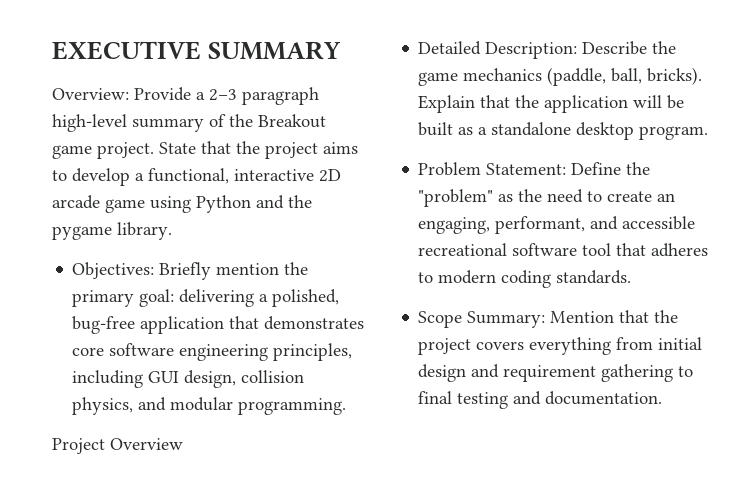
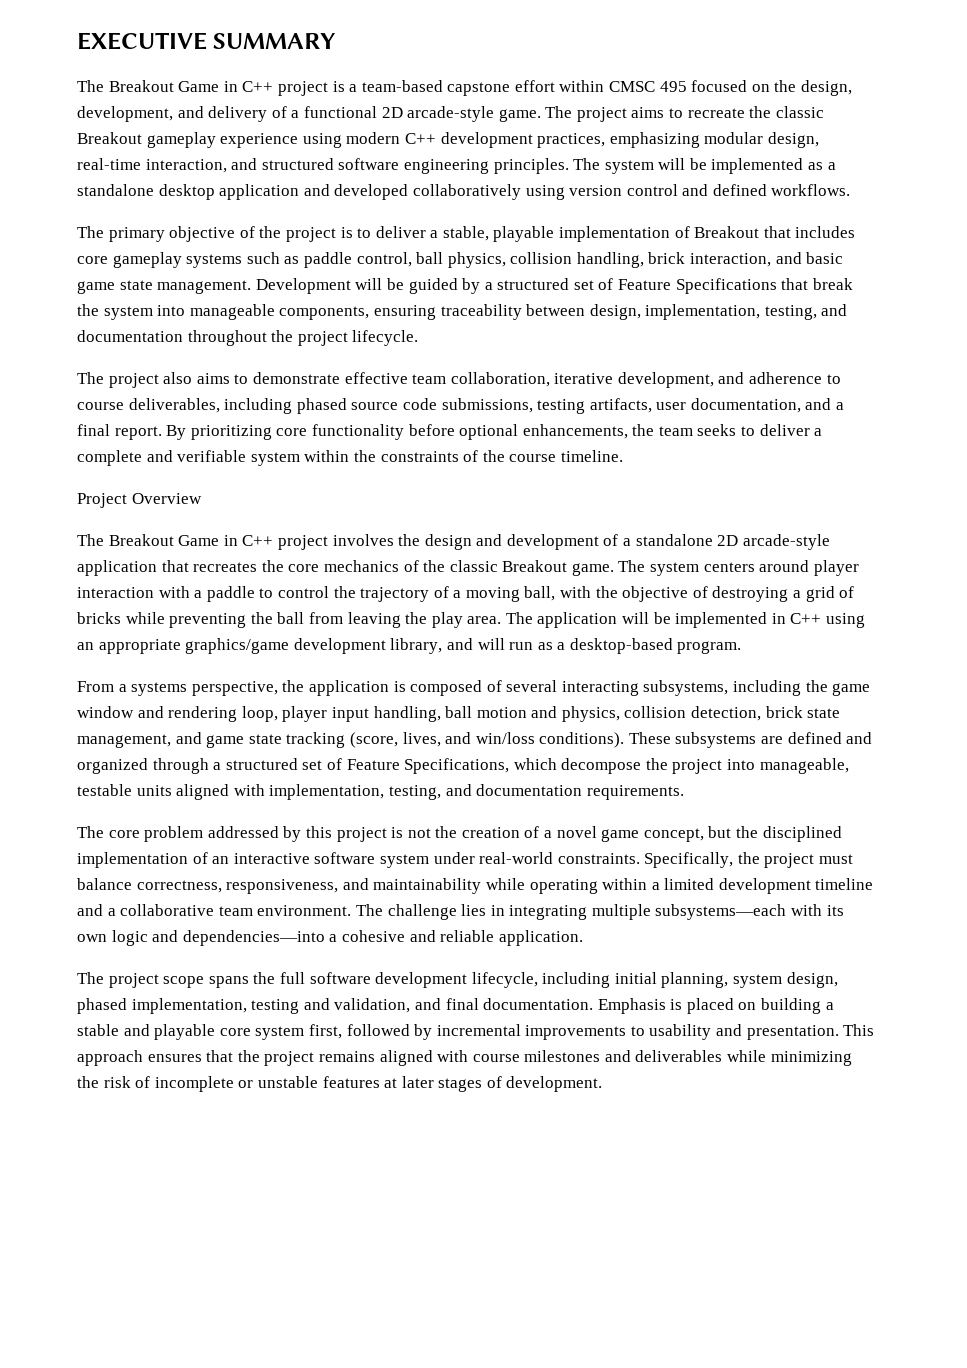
[52,87,319,105] [52,114,326,132] [52,141,358,159] [52,168,341,186] [52,195,312,213] [52,222,172,240] [72,262,309,280] [72,289,340,307] [72,316,365,334] [72,343,353,361] [72,370,305,388] [72,397,347,415] [52,438,183,454] [418,41,677,59] [418,67,703,86] [418,95,685,113] [418,122,709,140] [418,162,651,176] [418,189,676,207] [418,216,696,234] [418,243,709,257] [418,270,632,288] [418,310,679,328] [418,337,703,355] [418,364,694,382] [418,391,663,409] Overview: Provide a 2–3 paragraph high-level summary of the Breakout game project. State that the project aims to develop a functional, interactive 2D arcade game using Python and the pygame library. // Objectives: Briefly mention the primary goal: delivering a polished, bug-free application that demonstrates core software engineering principles, including GUI design, collision physics, and modular programming. // Project Overview // Detailed Description: Describe the game mechanics (paddle, ball, bricks). Explain that the application will be built as a standalone desktop program. // Problem Statement: Define the "problem" as the need to create an engaging, performant, and accessible recreational software tool that adheres to modern coding standards. // Scope Summary: Mention that the project covers everything from initial design and requirement gathering to final testing and documentation. -> [77,80,853,96] [77,106,824,122] [77,132,819,148] [77,158,836,174] [77,184,851,200] [77,226,856,242] [77,252,844,268] [77,278,853,294] [77,304,848,320] [77,330,419,346] [77,372,841,388] [77,398,845,414] [77,424,823,440] [77,450,623,466] [77,493,202,508] [77,534,830,550] [77,560,859,576] [77,586,855,602] [77,612,866,628] [77,638,742,654] [77,680,871,696] [77,706,841,722] [77,732,873,748] [77,758,849,774] [77,784,684,800] [77,826,842,842] [77,852,854,868] [77,878,874,894] [77,904,844,920] [77,930,583,946] [77,972,838,988] [77,998,834,1014] [77,1024,875,1040] [77,1050,852,1066] [77,1076,603,1092] The Breakout Game in C++ project is a team-based capstone effort within CMSC 495 focused on the design, development, and delivery of a functional 2D arcade-style game. The project aims to recreate the classic Breakout gameplay experience using modern C++ development practices, emphasizing modular design, real-time interaction, and structured software engineering principles. The system will be implemented as a standalone desktop application and developed collaboratively using version control and defined workflows. // The primary objective of the project is to deliver a stable, playable implementation of Breakout that includes core gameplay systems such as paddle control, ball physics, collision handling, brick interaction, and basic game state management. Development will be guided by a structured set of Feature Specifications that break the system into manageable components, ensuring traceability between design, implementation, testing, and documentation throughout the project lifecycle. // The project also aims to demonstrate effective team collaboration, iterative development, and adherence to course deliverables, including phased source code submissions, testing artifacts, user documentation, and a final report. By prioritizing core functionality before optional enhancements, the team seeks to deliver a complete and verifiable system within the constraints of the course timeline. // Project Overview // The Breakout Game in C++ project involves the design and development of a standalone 2D arcade-style application that recreates the core mechanics of the classic Breakout game. The system centers around player interaction with a paddle to control the trajectory of a moving ball, with the objective of destroying a grid of bricks while preventing the ball from leaving the play area. The application will be implemented in C++ using an appropriate graphics/game development library, and will run as a desktop-based program. // From a systems perspective, the application is composed of several interacting subsystems, including the game window and rendering loop, player input handling, ball motion and physics, collision detection, brick state management, and game state tracking (score, lives, and win/loss conditions). These subsystems are defined and organized through a structured set of Feature Specifications, which decompose the project into manageable, testable units aligned with implementation, testing, and documentation requirements. // The core problem addressed by this project is not the creation of a novel game concept, but the disciplined implementation of an interactive software system under real-world constraints. Specifically, the project must balance correctness, responsiveness, and maintainability while operating within a limited development timeline and a collaborative team environment. The challenge lies in integrating multiple subsystems—each with its own logic and dependencies—into a cohesive and reliable application. // The project scope spans the full software development lifecycle, including initial planning, system design, phased implementation, testing and validation, and final documentation. Emphasis is placed on building a stable and playable core system first, followed by incremental improvements to usability and presentation. This approach ensures that the project remains aligned with course milestones and deliverables while minimizing the risk of incomplete or unstable features at later stages of development.

